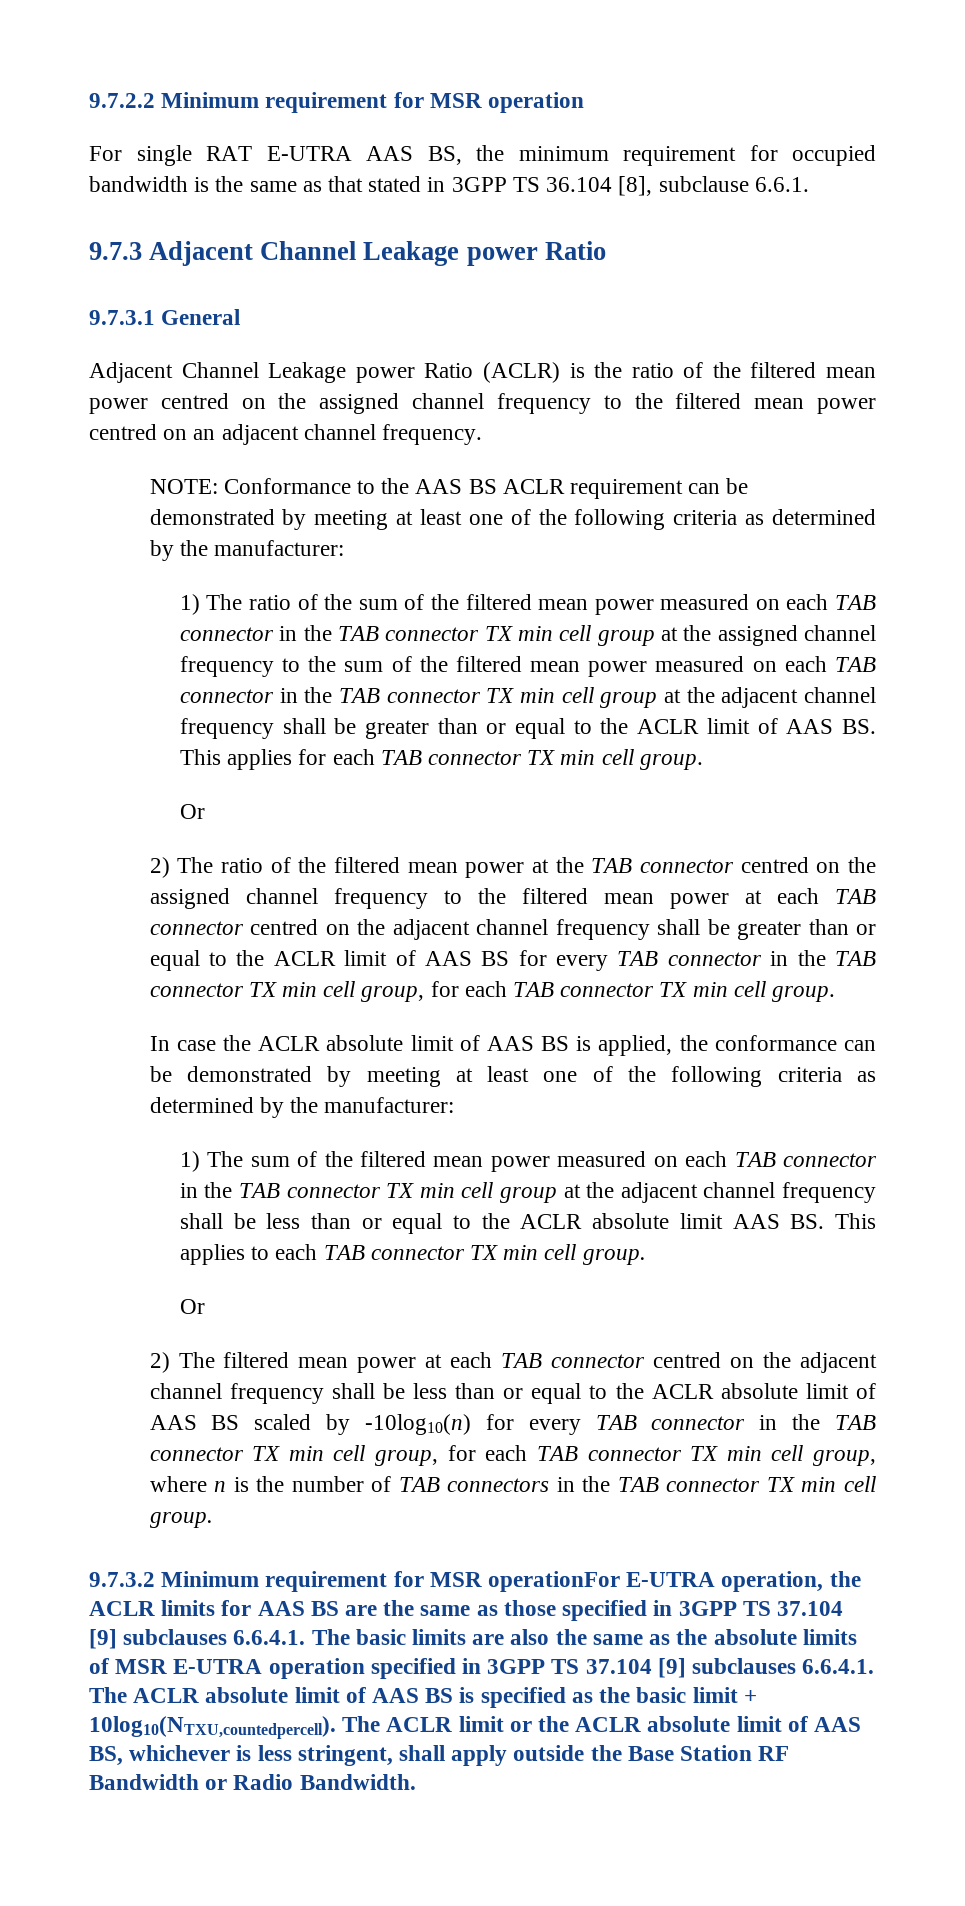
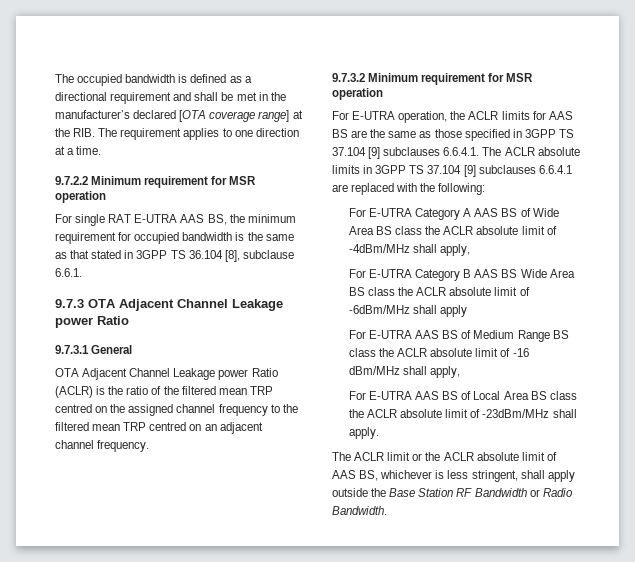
(89, 100) none -> [55,74,252,86] [55,92,286,104] [55,110,303,122] [55,128,299,140] [55,146,102,155] The occupied bandwidth is defined as a directional requirement and shall be met in the manufacturer’s declared [OTA coverage range] at the RIB. The requirement applies to one direction at a time. //
(142, 251) none -> [88,299,116,308] OTA
(241, 317) none -> [55,368,79,377] OTA
[89,398,148,414] power -> [249,386,273,395] TRP
[816,398,876,414] power -> [123,422,147,431] TRP
[149,478,749,499] [149,509,876,530] [149,540,344,561] [179,594,876,615] [179,625,876,646] [179,656,876,677] [179,687,876,708] [179,718,877,739] [179,749,703,770] [179,804,205,819] [149,857,876,878] [149,888,877,909] [149,919,876,940] [149,950,877,971] [149,981,836,1002] [149,1035,877,1056] [149,1066,876,1087] [149,1097,455,1118] [179,1151,877,1172] [179,1182,876,1203] [179,1213,876,1234] [179,1244,646,1265] [179,1299,205,1314] [149,1352,878,1373] [149,1383,877,1404] [149,1414,876,1435] [149,1445,877,1466] [149,1476,876,1492] [149,1512,213,1528] // NOTE: Conformance to the AAS BS ACLR requirement can be demonstrated by meeting at least one of the following criteria as determined by the manufacturer: // 1) The ratio of the sum of the filtered mean power measured on each TAB connector in the TAB connector TX min cell group at the assigned channel frequency to the sum of the filtered mean power measured on each TAB connector in the TAB connector TX min cell group at the adjacent channel frequency shall be greater than or equal to the ACLR limit of AAS BS. This applies for each TAB connector TX min cell group. // Or // 2) The ratio of the filtered mean power at the TAB connector centred on the assigned channel frequency to the filtered mean power at each TAB connector centred on the adjacent channel frequency shall be greater than or equal to the ACLR limit of AAS BS for every TAB connector in the TAB connector TX min cell group, for each TAB connector TX min cell group. // In case the ACLR absolute limit of AAS BS is applied, the conformance can be demonstrated by meeting at least one of the following criteria as determined by the manufacturer: // 1) The sum of the filtered mean power measured on each TAB connector in the TAB connector TX min cell group at the adjacent channel frequency shall be less than or equal to the ACLR absolute limit AAS BS. This applies to each TAB connector TX min cell group. // Or // 2) The filtered mean power at each TAB connector centred on the adjacent channel frequency shall be less than or equal to the ACLR absolute limit of AAS BS scaled by -10log10(n) for every TAB connector in the TAB connector TX min cell group, for each TAB connector TX min cell group, where n is the number of TAB connectors in the TAB connector TX min cell group. -> (150, 446) none
[488,1571,621,1592] operationFor -> [332,88,383,100] [332,111,349,120] operation // For
[355,1629,857,1645] [89,1658,875,1679] [89,1687,757,1708] [89,1716,336,1739] basic limits are also the same as the absolute limits of MSR E-UTRA operation specified in 3GPP TS 37.104 [9] subclauses 6.6.4.1. The ACLR absolute limit of AAS BS is specified as the basic limit + 10log10(NTXU,countedpercell). -> [504,147,580,156] [332,165,572,177] [332,183,486,195] [348,208,559,220] [348,226,557,235] [348,244,471,256] [348,269,575,281] [348,287,530,296] [348,305,468,317] [348,330,569,342] [348,348,529,357] [348,366,461,378] [348,391,577,400] [348,409,577,418] [348,427,379,439] ACLR absolute limits in 3GPP TS 37.104 [9] subclauses 6.6.4.1 are replaced with the following: // For E-UTRA Category A AAS BS of Wide Area BS class the ACLR absolute limit of -4dBm/MHz shall apply, // For E-UTRA Category B AAS BS Wide Area BS class the ACLR absolute limit of -6dBm/MHz shall apply // For E-UTRA AAS BS of Medium Range BS class the ACLR absolute limit of -16 dBm/MHz shall apply, // For E-UTRA AAS BS of Local Area BS class the ACLR absolute limit of -23dBm/MHz shall apply. //

